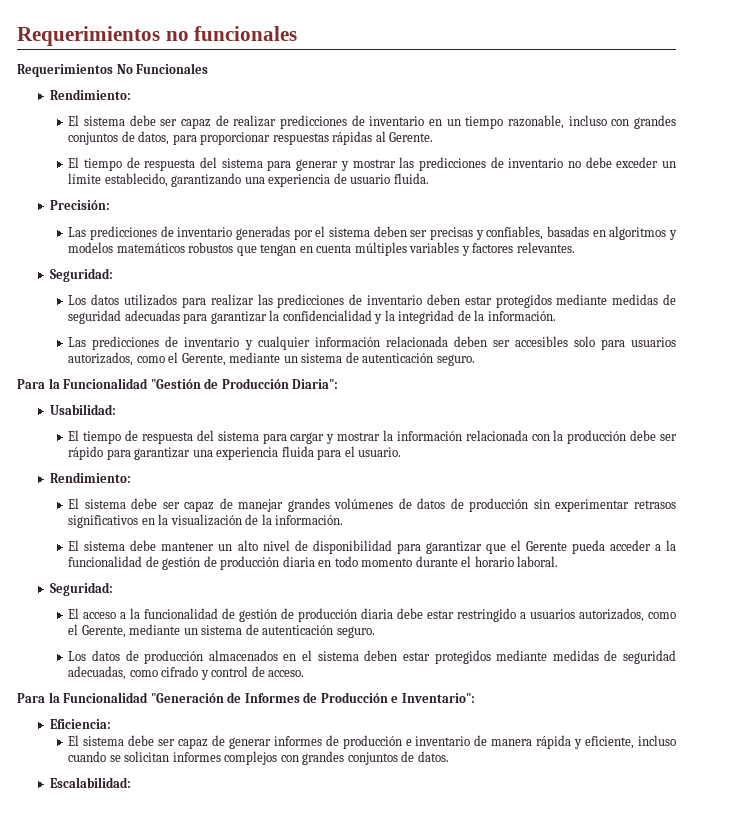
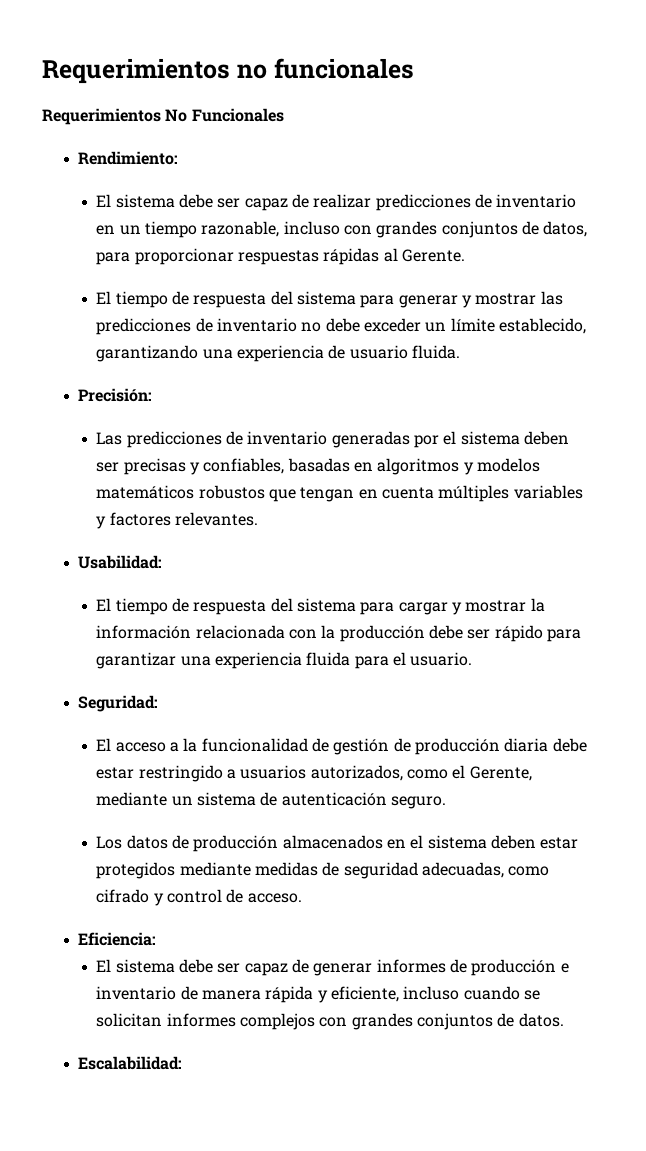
[49,268,113,282] [68,294,677,308] [68,310,556,324] [68,336,676,350] [68,352,475,366] [17,378,339,389] // Seguridad: // Los datos utilizados para realizar las predicciones de inventario deben estar protegidos mediante medidas de seguridad adecuadas para garantizar la confidencialidad y la integridad de la información. // Las predicciones de inventario y cualquier información relacionada deben ser accesibles solo para usuarios autorizados, como el Gerente, mediante un sistema de autenticación seguro. // Para la Funcionalidad "Gestión de Producción Diaria": -> (259, 519) none
[49,472,131,483] [68,498,677,512] [68,514,344,528] [68,540,677,554] [68,556,559,570] // Rendimiento: // El sistema debe ser capaz de manejar grandes volúmenes de datos de producción sin experimentar retrasos significativos en la visualización de la información. // El sistema debe mantener un alto nivel de disponibilidad para garantizar que el Gerente pueda acceder a la funcionalidad de gestión de producción diaria en todo momento durante el horario laboral. -> (473, 659) none
[17,692,475,703] // Para la Funcionalidad "Generación de Informes de Producción e Inventario": -> (302, 898) none

